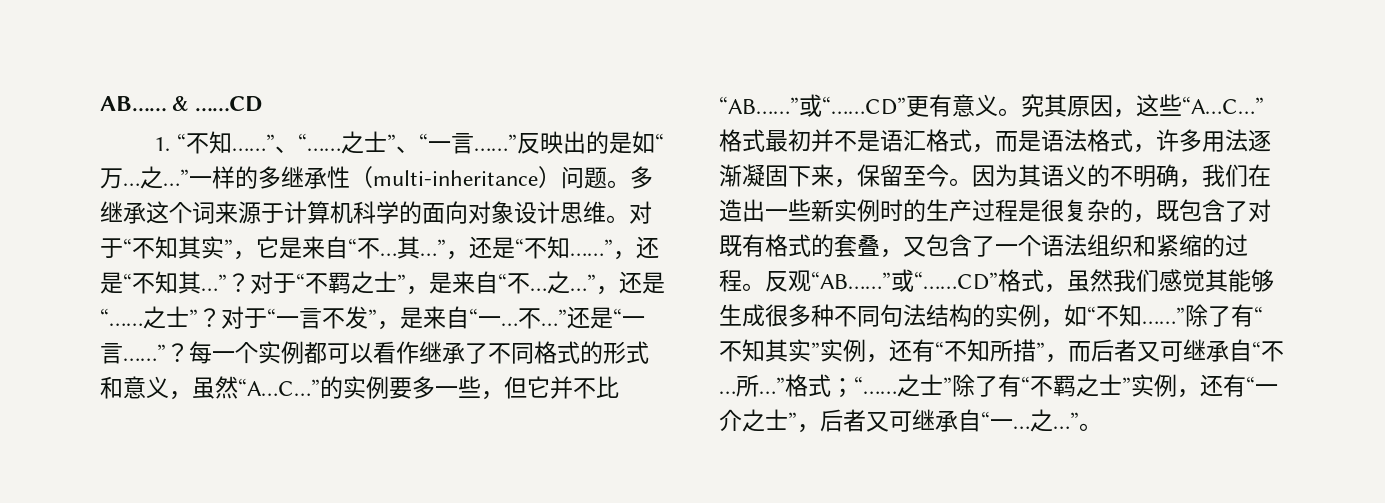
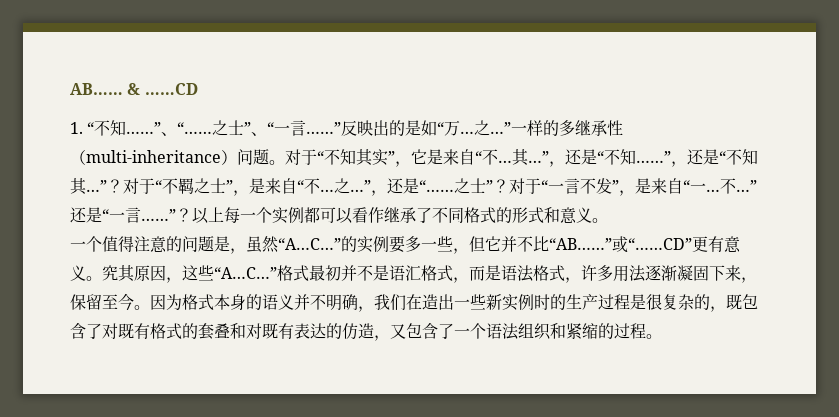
[630,166,653,189] [100,201,629,224] 多继承这个词来源于计算机科学的面向对象设计思维。 -> (285, 162) none
(189, 352) none -> [192,207,224,224] 以上
(169, 387) none -> [592,218,608,223] [70,236,230,253] 。 // 一个值得注意的问题是
[1018,164,1110,187] 其语义的 -> [182,294,310,310] 格式本身的语义并
(880, 245) none -> [230,323,374,340] 和对既有表达的仿造
[765,269,1274,293] [719,304,1263,328] [719,339,1284,363] [719,374,1278,398] [719,409,1102,433] 反观“AB……”或“……CD”格式，虽然我们感觉其能够生成很多种不同句法结构的实例，如“不知……”除了有“不知其实”实例，还有“不知所措”，而后者又可继承自“不…所…”格式；“……之士”除了有“不羁之士”实例，还有“一介之士”，后者又可继承自“一…之…”。 -> (662, 336) none

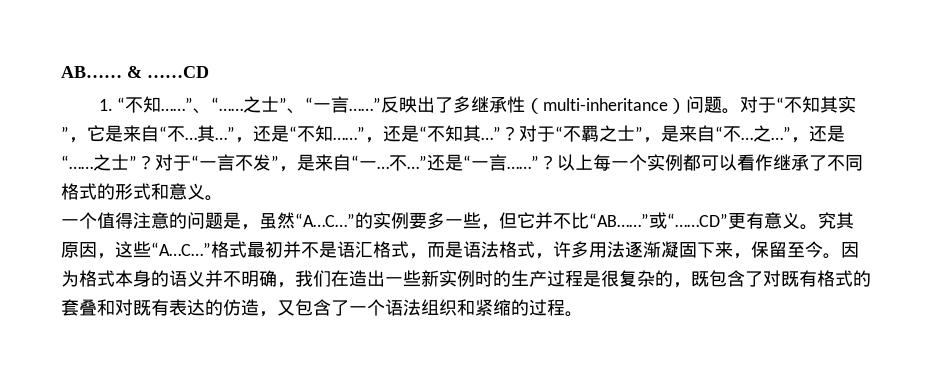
[389,120,560,136] 的是如“万…之…”一样的 -> [435,97,454,113] 了

